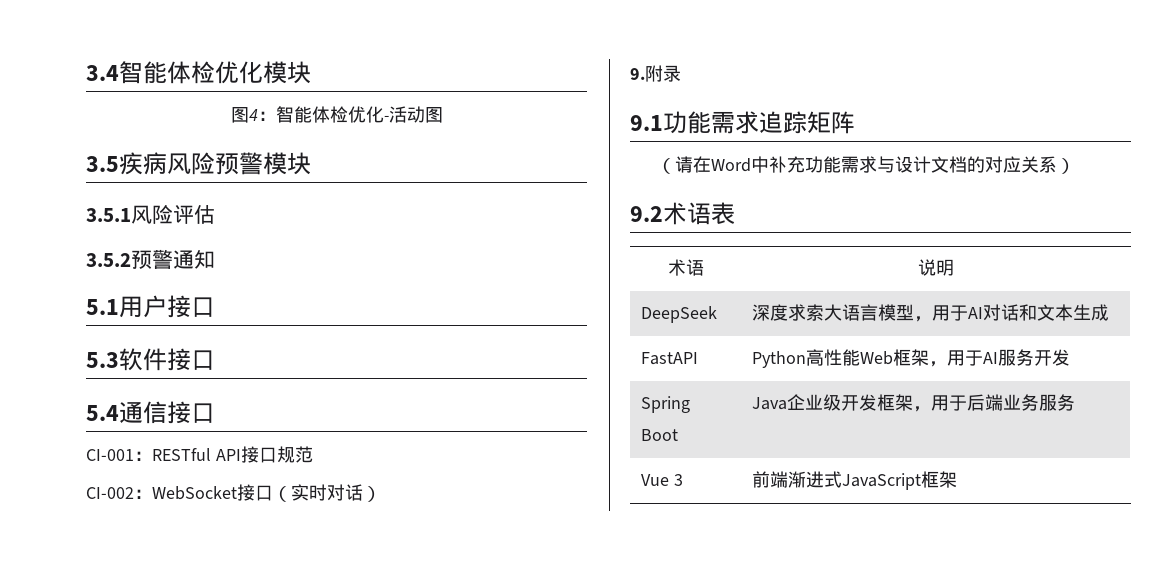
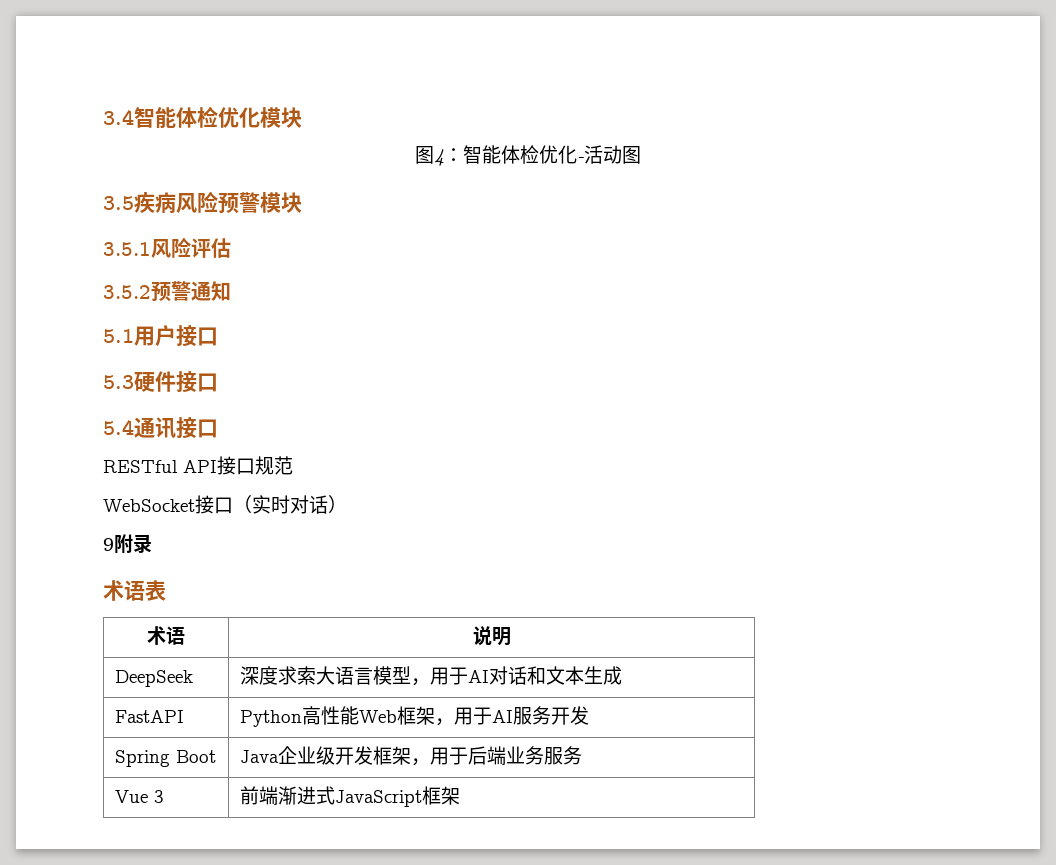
[119,348,143,371] 软 -> [134,372,155,392] 硬
[143,401,215,424] [86,449,152,461] 信接口 // CI-001： -> [155,417,218,439] 讯接口 //
[86,487,152,499] CI-002： -> (293, 465) none
[630,68,645,80] 9. -> [103,538,114,551] 9
[630,111,855,134] [657,156,1076,174] [630,206,663,222] 9.1功能需求追踪矩阵 // （请在Word中补充功能需求与设计文档的对应关系） // 9.2 -> (152, 543) none

